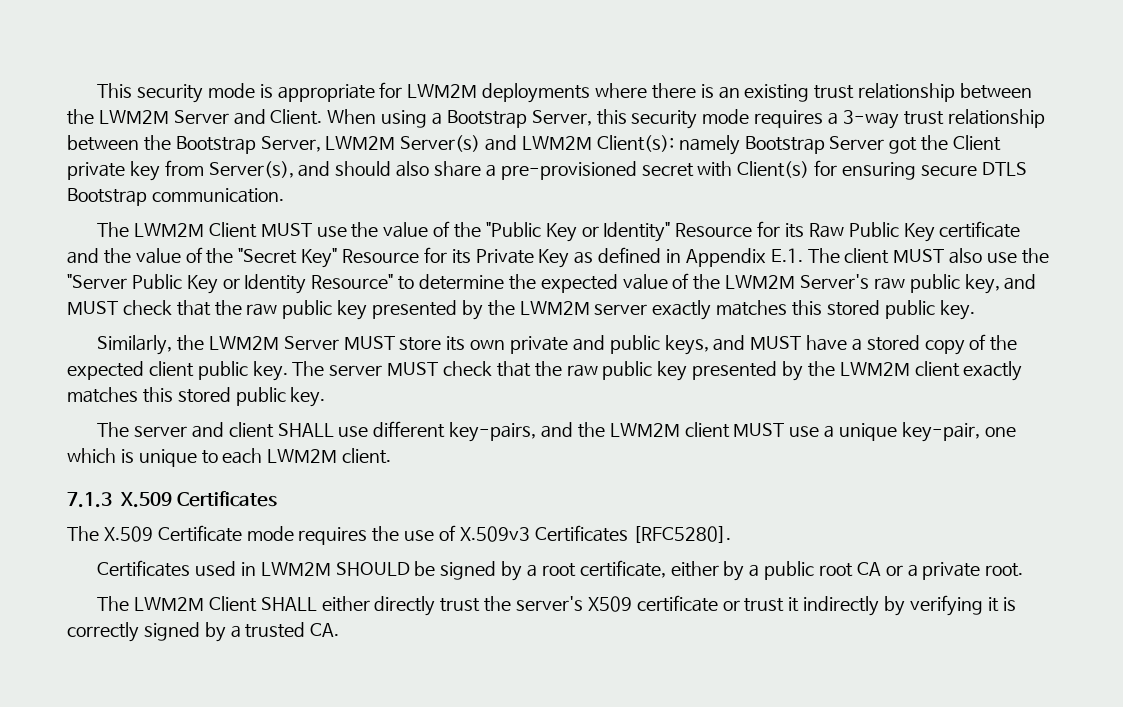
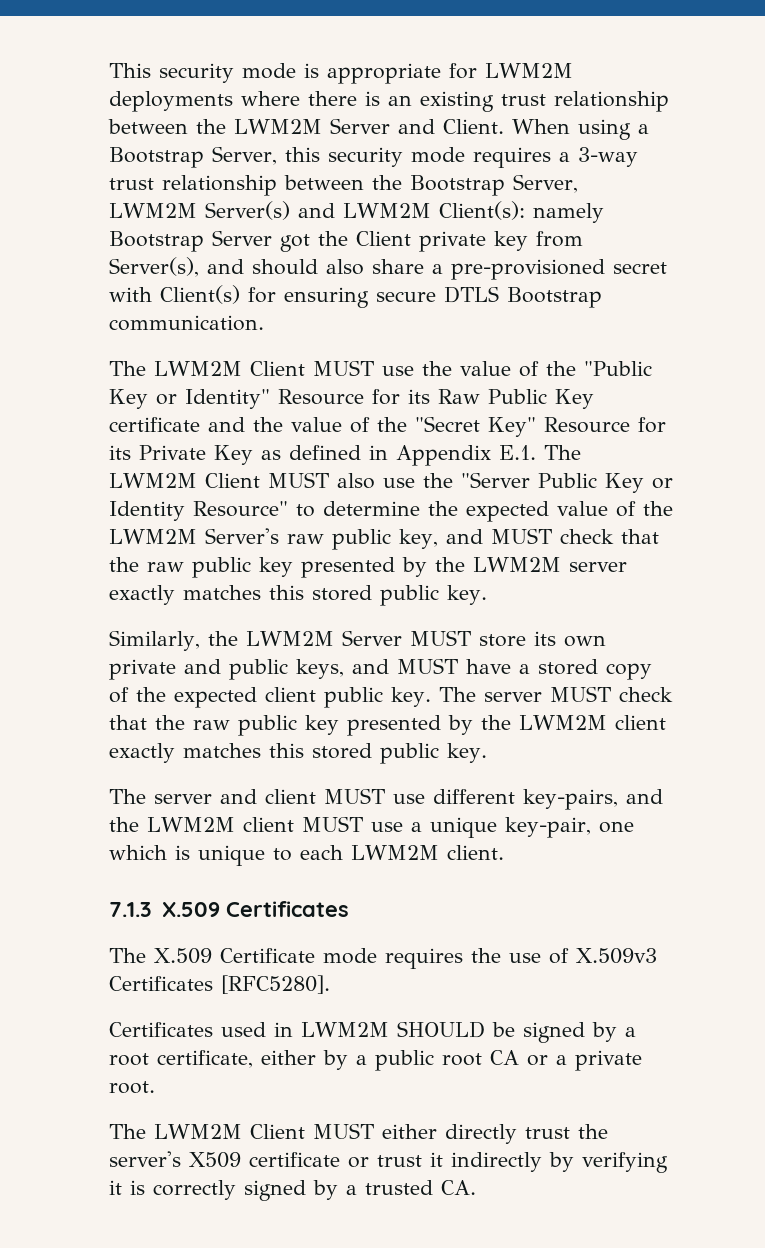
[844,248,890,264] client -> [109,473,260,488] LWM2M Client
[277,423,334,437] SHALL -> [324,788,385,804] MUST
[260,597,317,611] SHALL -> [312,1123,374,1139] MUST

